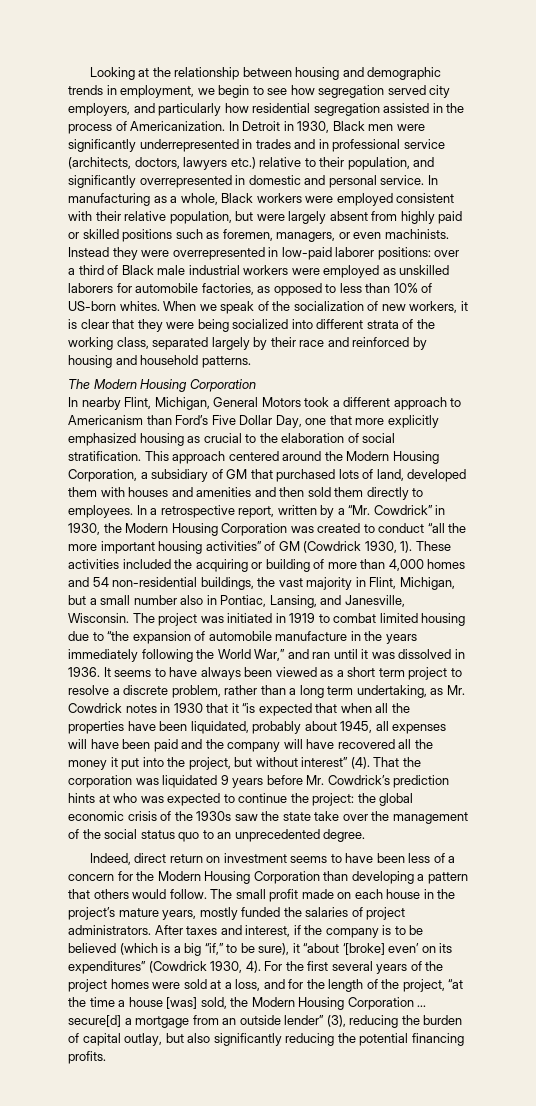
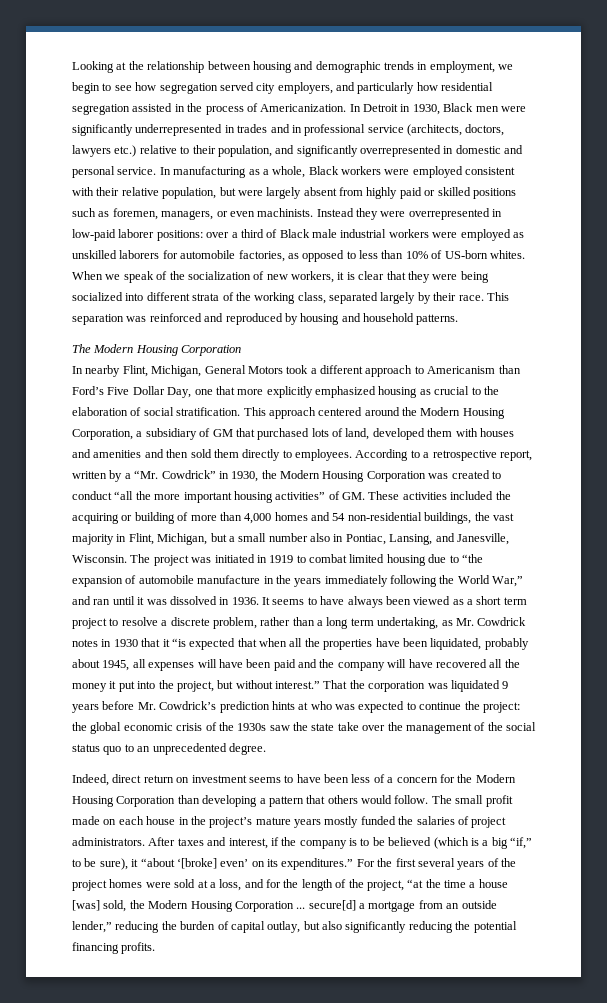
[299,337,410,347] race and reinforced -> [458,292,509,301] [72,313,283,325] race. This separation was reinforced and reproduced
[136,505,147,515] In -> [355,449,420,461] According to
[278,541,413,553] GM (Cowdrick 1930, 1). -> [342,492,365,500] GM.
[301,757,370,769] interest” (4). -> [275,681,320,689] interest.”
[162,910,197,920] years, -> [294,819,321,828] years
[68,961,261,974] expenditures” (Cowdrick 1930, 4). -> [281,858,354,870] expenditures.”
[284,1015,346,1027] lender” (3), -> [72,921,112,933] lender,”

